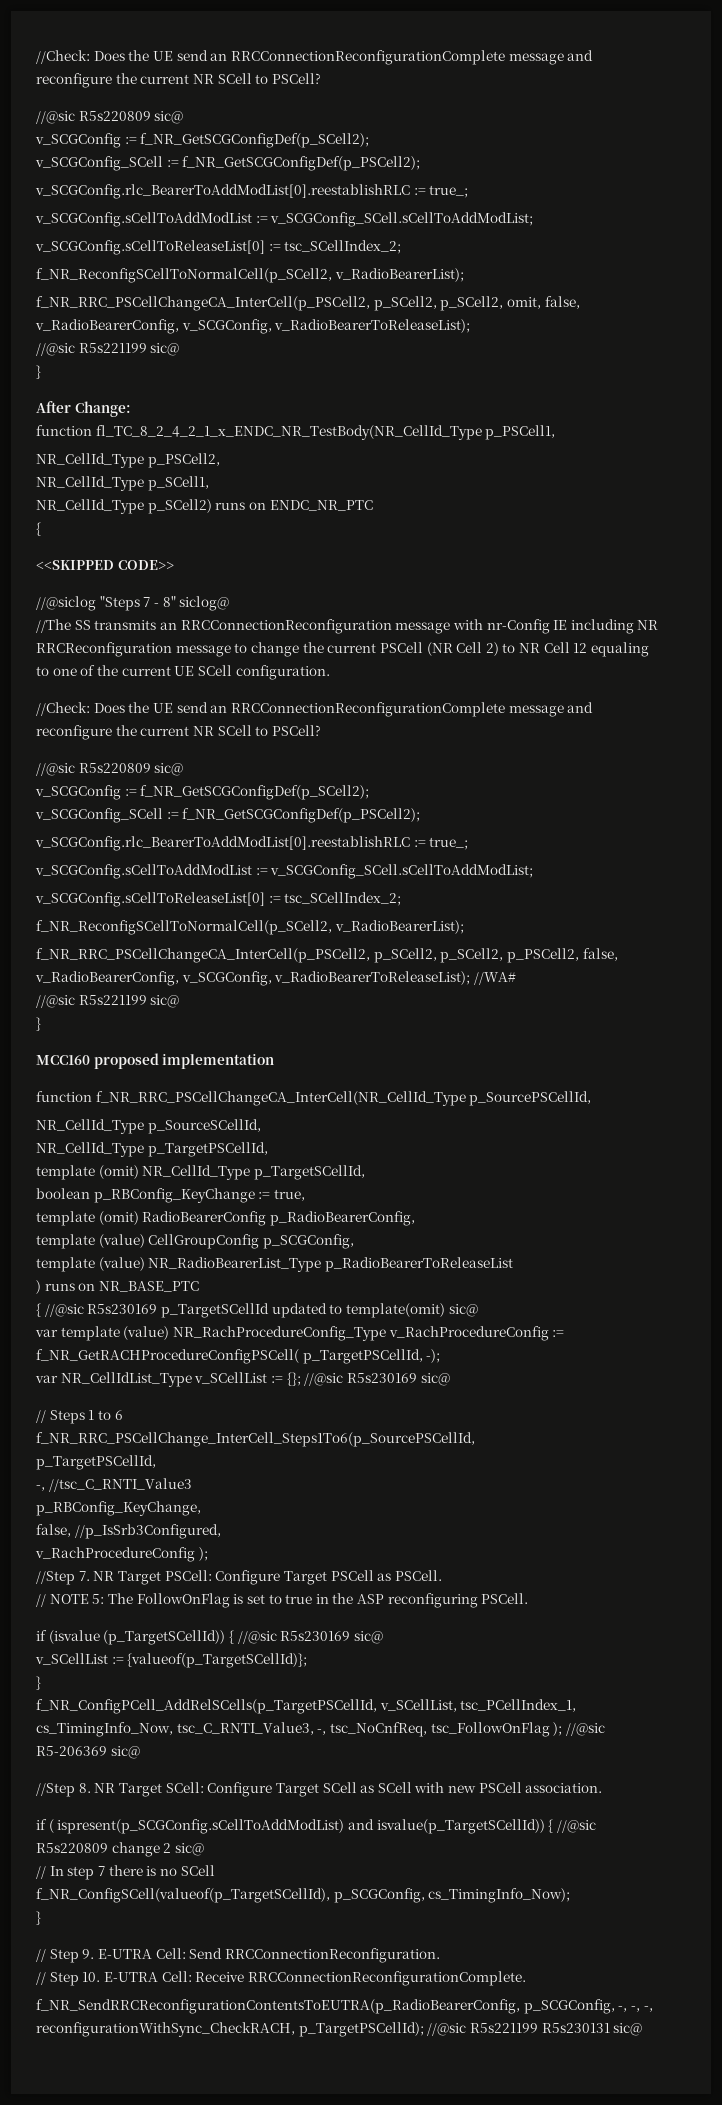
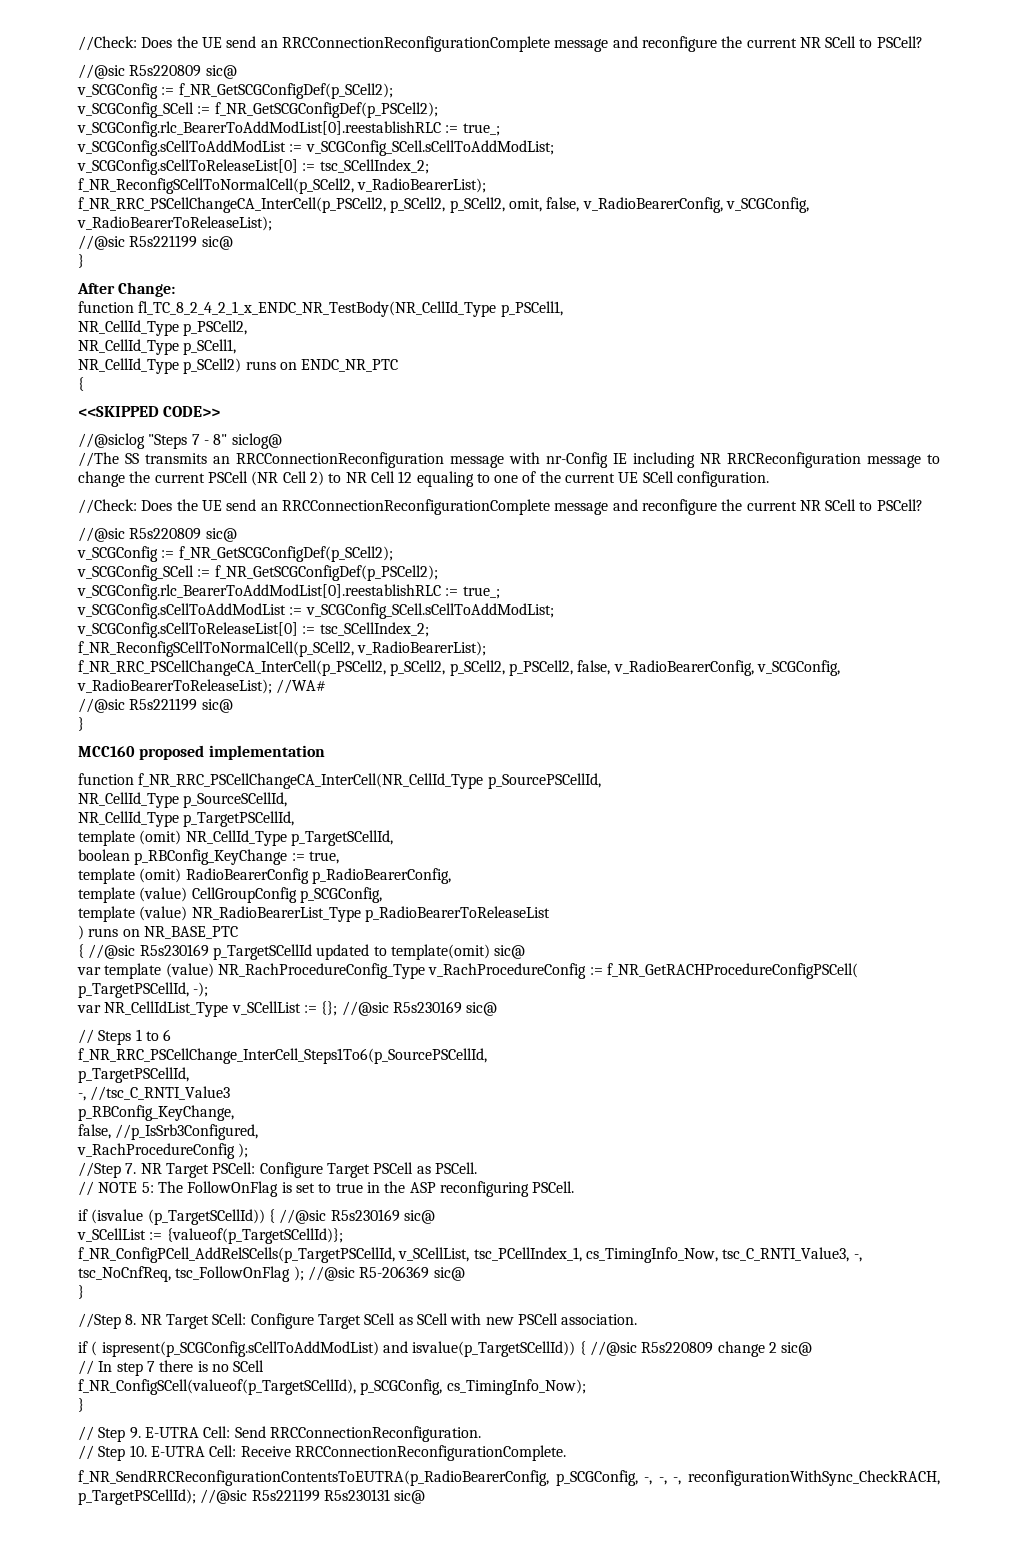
[36,1676,41,1690] // } -> (343, 1236) none
(140, 1752) none -> [78,1285,84,1299] // }

